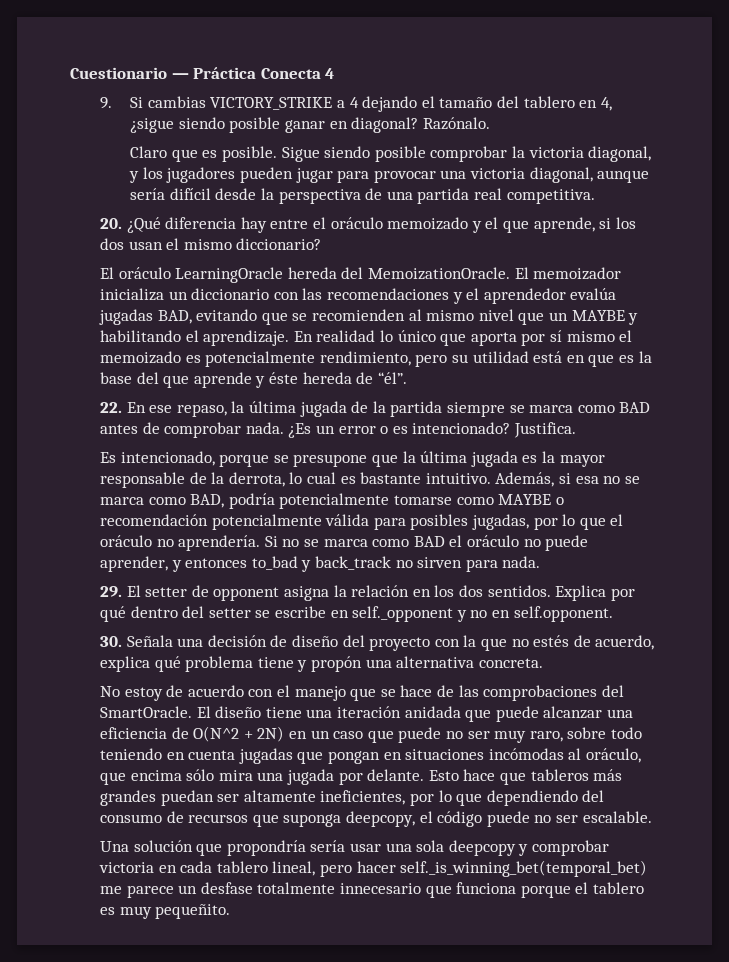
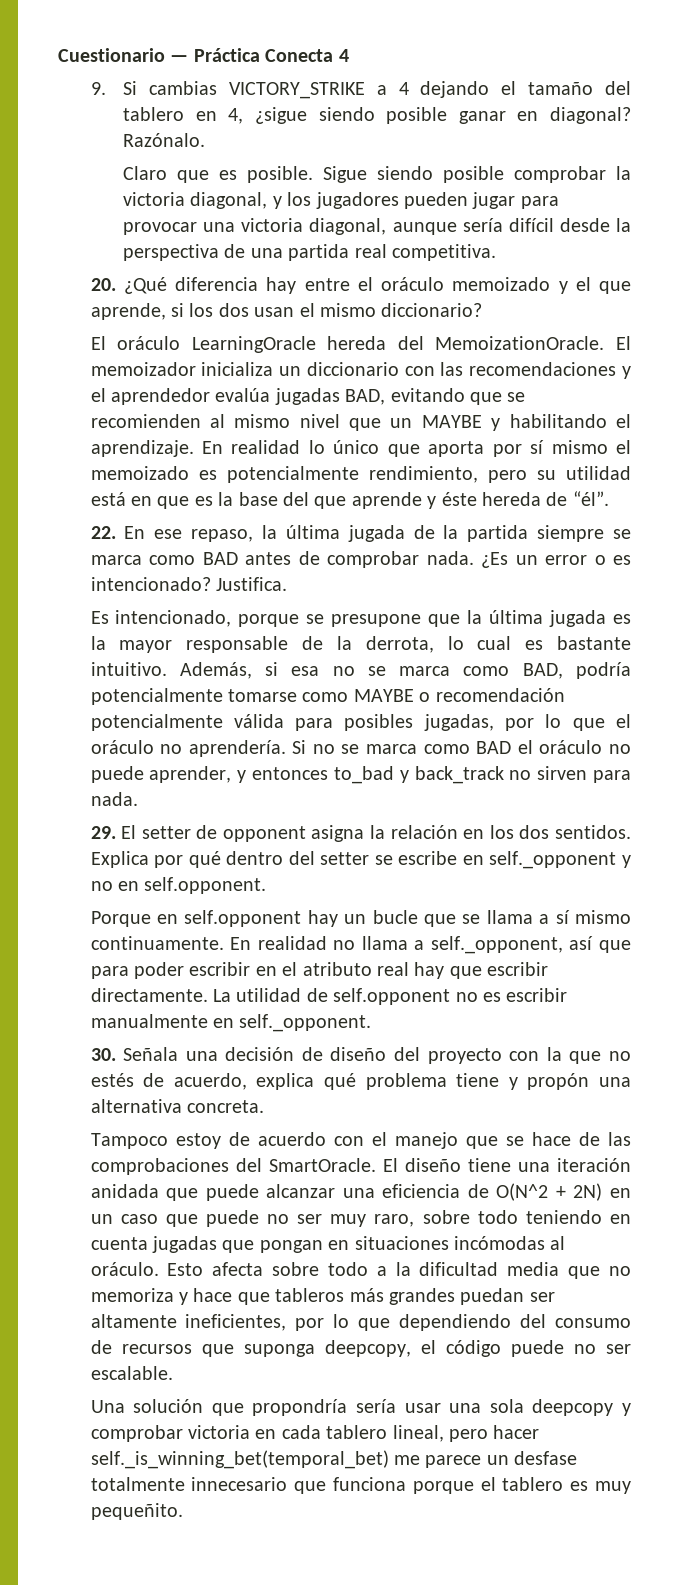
(613, 614) none -> [90,910,632,927] [90,936,631,954] [90,962,549,979] [90,988,568,1005] [90,1014,372,1032] // Porque en self.opponent hay un bucle que se llama a sí mismo continuamente. En realidad no llama a self._opponent, así que para poder escribir en el atributo real hay que escribir directamente. La utilidad de self.opponent no es escribir manualmente en self._opponent.
[100,686,121,697] No -> [90,1133,168,1149] Tampoco
[586,748,642,763] [100,769,459,785] oráculo, que encima sólo mira una jugada por delante. Esto -> [90,1262,631,1279] [90,1288,188,1305] oráculo. Esto afecta sobre todo a la dificultad media que no memoriza y

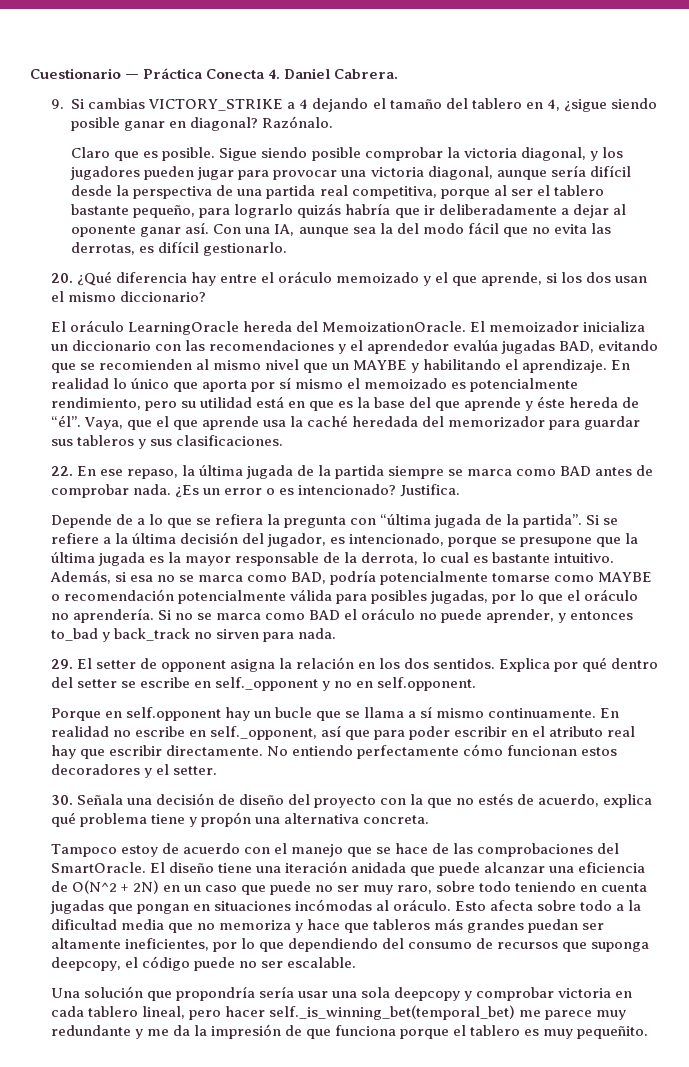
[338,49,349,62] 4 -> [268,68,399,79] 4. Daniel Cabrera.
[391,244,496,261] competitiva. -> [351,185,604,199] [71,203,626,218] [71,222,611,237] [71,241,288,256] competitiva, porque al ser el tablero bastante pequeño, para lograrlo quizás habría que ir deliberadamente a dejar al oponente ganar así. Con una IA, aunque sea la del modo fácil que no evita las derrotas, es difícil gestionarlo.
(609, 498) none -> [83,415,641,430] [50,435,283,449] Vaya, que el que aprende usa la caché heredada del memorizador para guardar sus tableros y sus clasificaciones.
[90,611,109,624] Es -> [50,514,619,528] [50,532,345,547] Depende de a lo que se refiera la pregunta con “última jugada de la partida”. Si se refiere a la última decisión del jugador, es
[361,936,425,950] llama a -> [134,726,206,737] escribe en
[212,988,568,1005] [90,1014,372,1032] La utilidad de self.opponent no es escribir manualmente en self._opponent. -> [266,744,618,759] [50,764,217,778] No entiendo perfectamente cómo funcionan estos decoradores y el setter.
[486,1451,578,1465] [90,1477,288,1491] un desfase totalmente innecesario -> [596,1010,627,1020] [50,1024,302,1039] muy redundante y me da la impresión de

